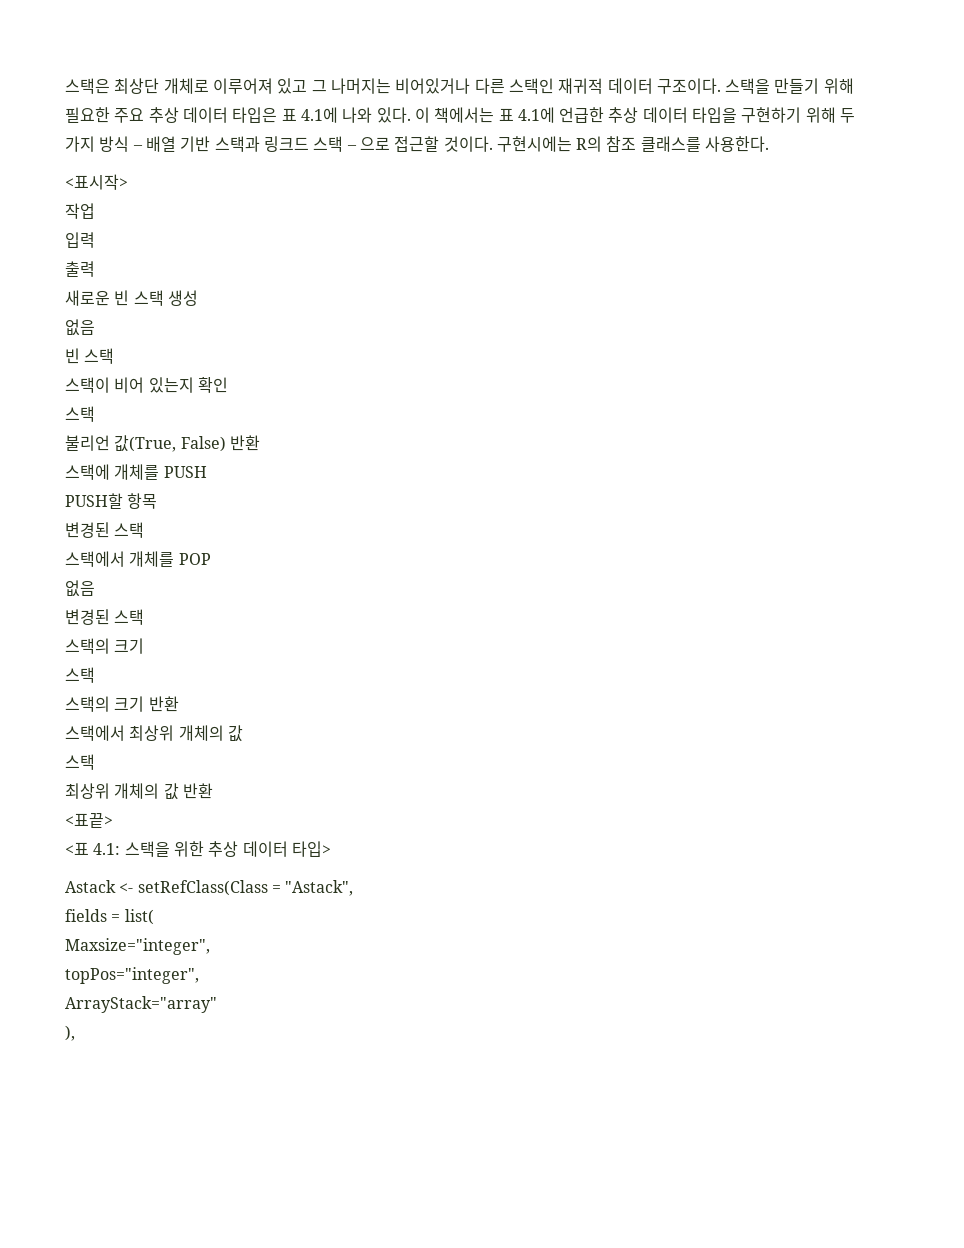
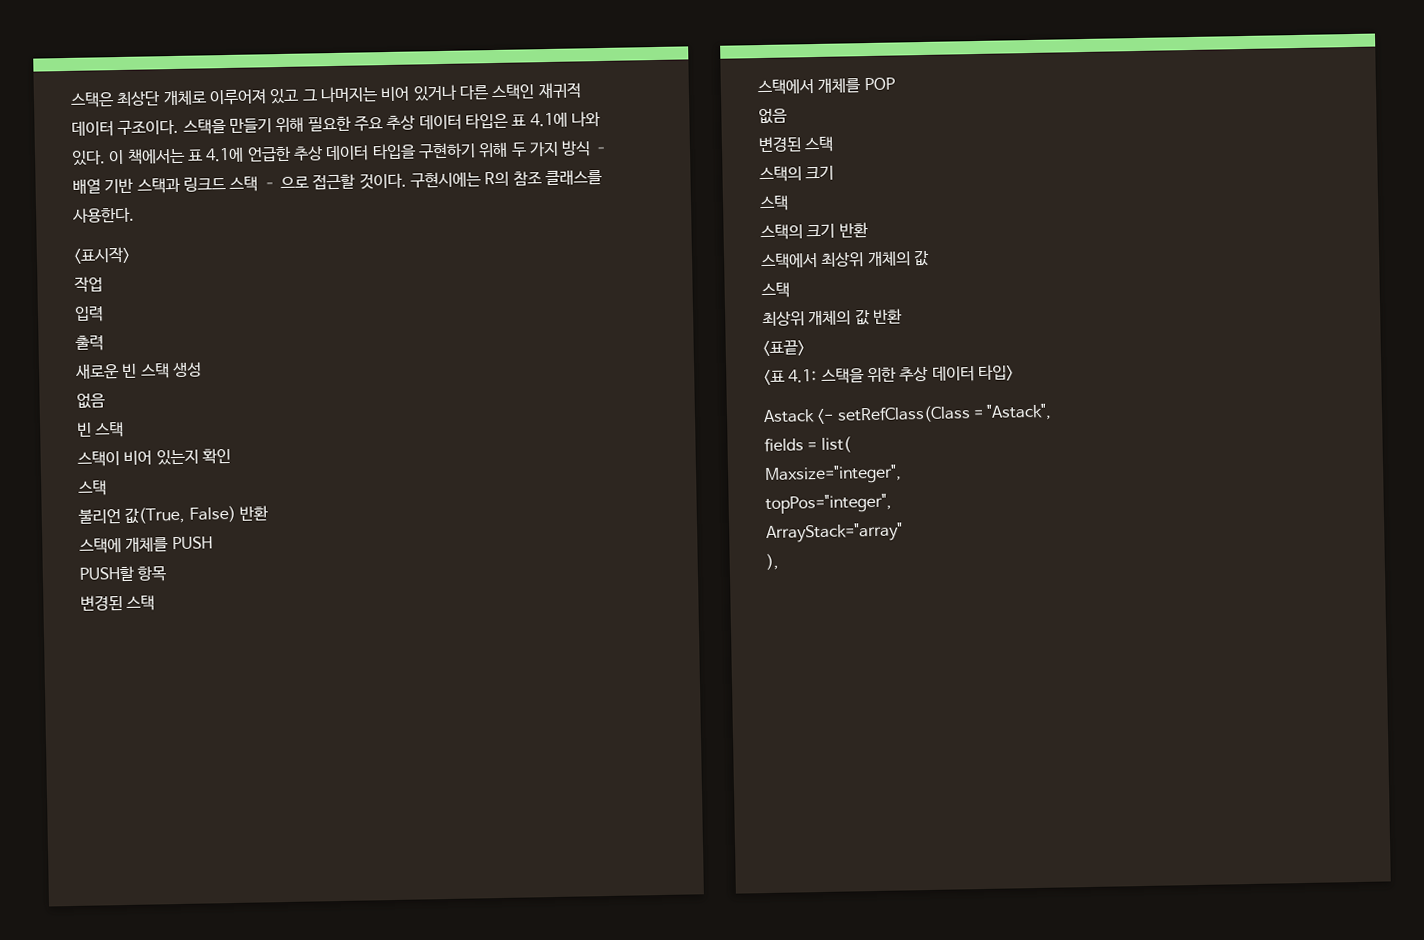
[395,78,471,94] 비어있거나 -> [380,84,458,102] 비어 있거나

